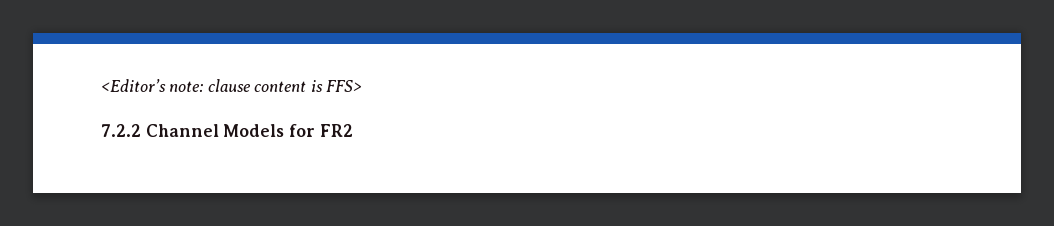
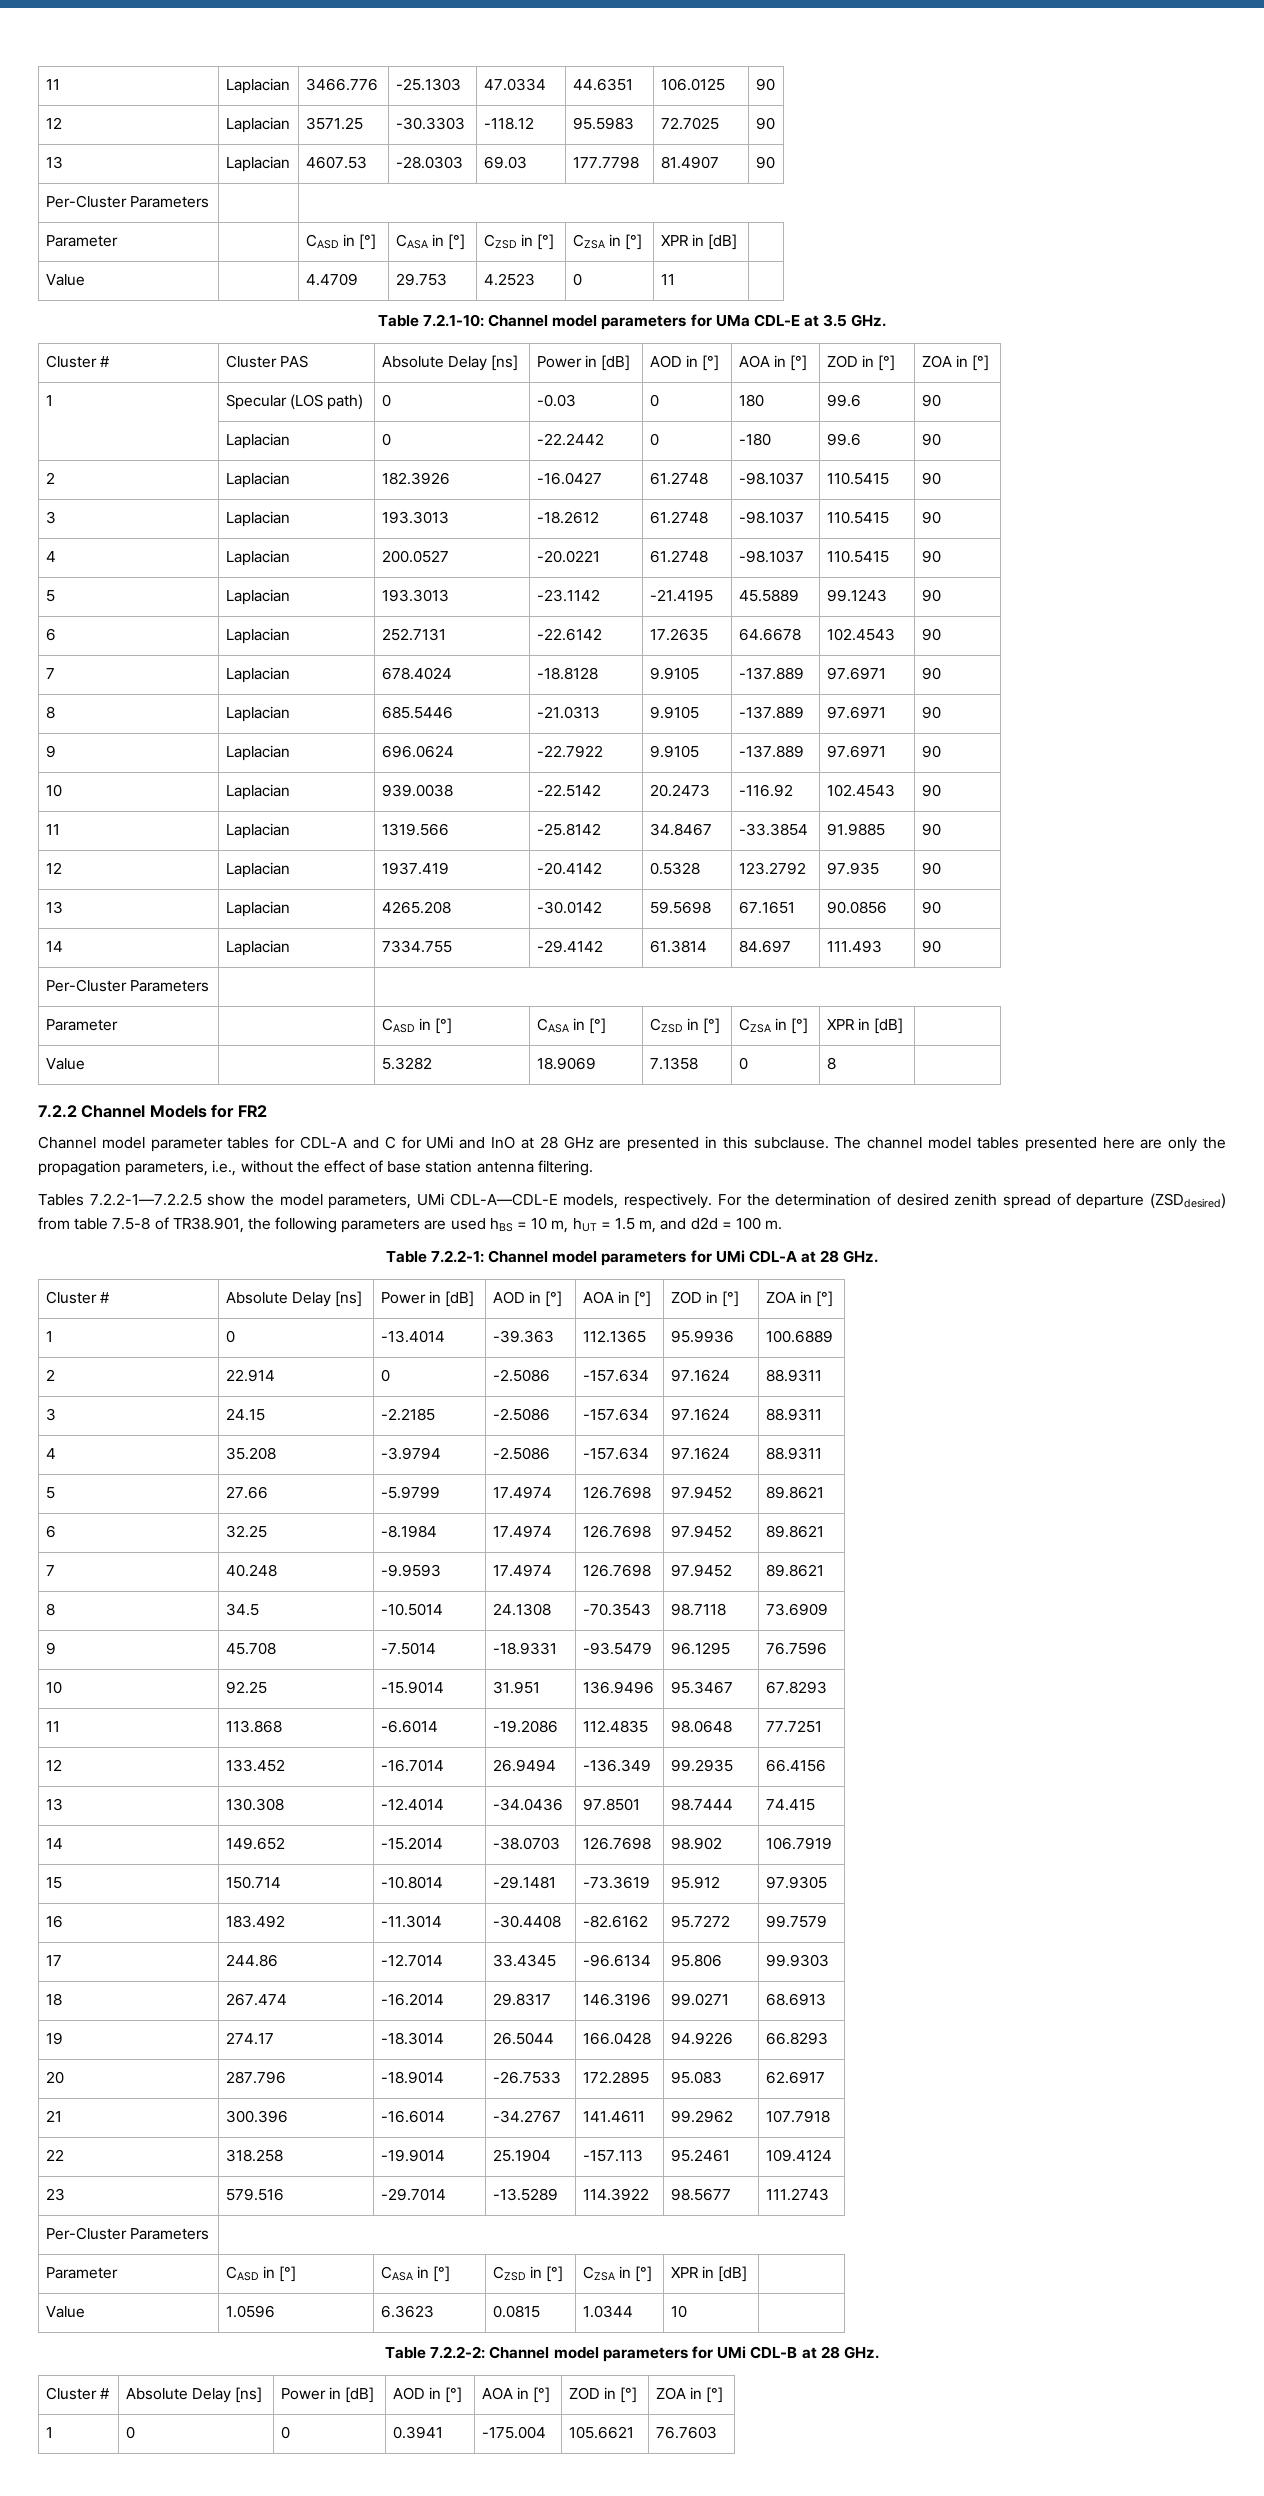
[101,79,363,92] <Editor’s note: clause content is FFS> -> [45,79,60,90] [225,78,290,94] [305,78,378,91] [395,78,461,91] [483,78,546,91] [572,78,633,91] [660,78,725,91] [755,78,775,91] [45,117,62,129] [225,117,290,133] [305,117,363,130] [395,117,465,130] [483,117,534,130] [572,117,634,130] [660,117,719,130] [755,117,775,130] [45,156,63,169] [225,156,290,172] [305,156,367,169] [395,156,463,169] [483,156,527,169] [572,156,639,169] [660,156,719,169] [755,156,775,169] [45,195,209,208] [45,235,118,247] [305,234,377,250] [395,234,466,250] [483,234,555,250] [572,234,643,250] [660,234,738,250] [45,274,85,286] [305,273,358,286] [395,273,447,286] [483,273,535,286] [572,273,582,286] [660,274,675,285] [377,314,887,330] [45,355,110,368] [225,355,308,368] [381,355,519,371] [536,355,631,371] [649,355,720,371] [738,355,808,371] [826,355,896,371] [921,355,990,371] [45,395,53,406] [225,394,364,410] [381,394,391,407] [536,394,576,407] [649,394,659,407] [738,394,764,407] [826,394,861,407] [921,394,941,407] [225,433,290,449] [381,433,391,446] [536,433,604,446] [649,433,659,446] [738,433,771,446] [826,433,861,446] [921,433,941,446] [45,472,55,484] [225,472,290,488] [381,472,450,485] [536,472,602,485] [649,472,708,485] [738,472,804,485] [826,472,889,485] [921,472,941,485] [45,511,56,524] [225,511,290,527] [381,511,449,524] [536,511,599,524] [649,511,708,524] [738,511,804,524] [826,511,889,524] [921,511,941,524] [45,551,56,562] [225,550,290,566] [381,550,449,563] [536,550,600,563] [649,550,708,563] [738,550,804,563] [826,550,889,563] [921,550,941,563] [45,590,55,602] [225,589,290,605] [381,589,449,602] [536,589,600,602] [649,589,713,602] [738,589,799,602] [826,589,887,602] [921,589,941,602] [45,628,56,641] [225,628,290,644] [381,628,446,641] [536,628,602,641] [649,628,708,641] [738,628,801,641] [826,628,895,641] [921,628,941,641] [45,668,55,679] [225,667,290,683] [381,667,452,680] [536,667,598,680] [649,667,699,680] [738,667,804,680] [826,667,886,680] [921,667,941,680] [45,706,55,719] [225,706,290,722] [381,706,453,719] [536,706,600,719] [649,706,699,719] [738,706,804,719] [826,706,886,719] [921,706,941,719] [45,745,56,758] [225,745,290,761] [381,745,454,758] [536,745,603,758] [649,745,699,758] [738,745,804,758] [826,745,886,758] [921,745,941,758] [45,784,62,797] [225,784,290,800] [381,784,453,797] [536,784,601,797] [649,784,710,797] [738,784,793,797] [826,784,895,797] [921,784,941,797] [45,824,60,835] [225,823,290,839] [381,823,449,836] [536,823,601,836] [649,823,712,836] [738,823,808,836] [826,823,885,836] [921,823,941,836] [45,862,62,874] [225,862,290,878] [381,862,449,875] [536,862,602,875] [649,862,700,875] [738,862,806,875] [826,862,879,875] [921,862,941,875] [45,901,63,914] [225,901,290,917] [381,901,451,914] [536,901,602,914] [649,901,711,914] [738,901,795,914] [826,901,887,914] [921,901,941,914] [45,941,63,952] [225,940,290,956] [381,940,452,953] [536,940,603,953] [649,940,707,953] [738,940,791,953] [826,940,882,953] [921,940,941,953] [45,979,209,992] [45,1019,118,1031] [381,1018,453,1034] [536,1018,607,1034] [649,1018,721,1034] [738,1018,809,1034] [826,1018,904,1034] [45,1058,85,1070] [381,1057,432,1070] [536,1057,596,1070] [649,1057,698,1070] [738,1057,748,1070] [826,1057,836,1070] 11 | Laplacian | 3466.776 | -25.1303 | 47.0334 | 44.6351 | 106.0125 | 90 // 12 | Laplacian | 3571.25 | -30.3303 | -118.12 | 95.5983 | 72.7025 | 90 // 13 | Laplacian | 4607.53 | -28.0303 | 69.03 | 177.7798 | 81.4907 | 90 // Per-Cluster Parameters | // Parameter | | CASD in [°] | CASA in [°] | CZSD in [°] | CZSA in [°] | XPR in [dB] | // Value | | 4.4709 | 29.753 | 4.2523 | 0 | 11 | // Table 7.2.1-10: Channel model parameters for UMa CDL-E at 3.5 GHz. // Cluster # | Cluster PAS | Absolute Delay [ns] | Power in [dB] | AOD in [°] | AOA in [°] | ZOD in [°] | ZOA in [°] // 1 | Specular (LOS path) | 0 | -0.03 | 0 | 180 | 99.6 | 90 // | Laplacian | 0 | -22.2442 | 0 | -180 | 99.6 | 90 // 2 | Laplacian | 182.3926 | -16.0427 | 61.2748 | -98.1037 | 110.5415 | 90 // 3 | Laplacian | 193.3013 | -18.2612 | 61.2748 | -98.1037 | 110.5415 | 90 // 4 | Laplacian | 200.0527 | -20.0221 | 61.2748 | -98.1037 | 110.5415 | 90 // 5 | Laplacian | 193.3013 | -23.1142 | -21.4195 | 45.5889 | 99.1243 | 90 // 6 | Laplacian | 252.7131 | -22.6142 | 17.2635 | 64.6678 | 102.4543 | 90 // 7 | Laplacian | 678.4024 | -18.8128 | 9.9105 | -137.889 | 97.6971 | 90 // 8 | Laplacian | 685.5446 | -21.0313 | 9.9105 | -137.889 | 97.6971 | 90 // 9 | Laplacian | 696.0624 | -22.7922 | 9.9105 | -137.889 | 97.6971 | 90 // 10 | Laplacian | 939.0038 | -22.5142 | 20.2473 | -116.92 | 102.4543 | 90 // 11 | Laplacian | 1319.566 | -25.8142 | 34.8467 | -33.3854 | 91.9885 | 90 // 12 | Laplacian | 1937.419 | -20.4142 | 0.5328 | 123.2792 | 97.935 | 90 // 13 | Laplacian | 4265.208 | -30.0142 | 59.5698 | 67.1651 | 90.0856 | 90 // 14 | Laplacian | 7334.755 | -29.4142 | 61.3814 | 84.697 | 111.493 | 90 // Per-Cluster Parameters | // Parameter | | CASD in [°] | CASA in [°] | CZSD in [°] | CZSA in [°] | XPR in [dB] | // Value | | 5.3282 | 18.9069 | 7.1358 | 0 | 8 |
(353, 130) none -> [38,1136,1226,1152] [38,1160,593,1176] [38,1193,1227,1209] [38,1217,783,1233] [385,1250,879,1266] [45,1291,110,1304] [225,1291,363,1307] [380,1291,475,1307] [492,1291,563,1307] [582,1291,652,1307] [670,1291,740,1307] [765,1291,834,1307] [45,1331,53,1342] [225,1330,235,1343] [380,1330,445,1343] [492,1330,554,1343] [582,1330,646,1343] [670,1330,734,1343] [765,1330,833,1343] [45,1369,55,1381] [225,1369,275,1382] [380,1369,390,1382] [492,1369,550,1382] [582,1369,649,1382] [670,1369,730,1382] [765,1369,822,1382] [45,1408,56,1421] [225,1408,265,1421] [380,1408,435,1421] [492,1408,550,1421] [582,1408,649,1421] [670,1408,730,1421] [765,1408,822,1421] [45,1448,56,1459] [225,1447,276,1460] [380,1447,441,1460] [492,1447,550,1460] [582,1447,649,1460] [670,1447,730,1460] [765,1447,822,1460] [45,1487,55,1499] [225,1486,268,1499] [380,1486,440,1499] [492,1486,552,1499] [582,1486,651,1499] [670,1486,732,1499] [765,1486,824,1499] [45,1525,56,1538] [225,1525,267,1538] [380,1525,437,1538] [492,1525,552,1538] [582,1525,651,1538] [670,1525,732,1538] [765,1525,824,1538] [45,1565,55,1576] [225,1564,277,1577] [380,1564,441,1577] [492,1564,552,1577] [582,1564,651,1577] [670,1564,732,1577] [765,1564,824,1577] [45,1603,55,1616] [225,1603,259,1616] [380,1603,443,1616] [492,1603,551,1616] [582,1603,651,1616] [670,1603,726,1616] [765,1603,828,1616] [45,1642,56,1655] [225,1642,276,1655] [380,1642,436,1655] [492,1642,557,1655] [582,1642,652,1655] [670,1642,730,1655] [765,1642,827,1655] [45,1681,62,1694] [225,1681,267,1694] [380,1681,444,1694] [492,1681,540,1694] [582,1681,654,1694] [670,1681,733,1694] [765,1681,827,1694] [45,1721,60,1732] [225,1720,282,1733] [380,1720,438,1733] [492,1720,558,1733] [582,1720,648,1733] [670,1720,732,1733] [765,1720,822,1733] [45,1759,62,1771] [225,1759,285,1772] [380,1759,444,1772] [492,1759,556,1772] [582,1759,651,1772] [670,1759,733,1772] [765,1759,826,1772] [45,1798,63,1811] [225,1798,284,1811] [380,1798,444,1811] [492,1798,563,1811] [582,1798,640,1811] [670,1798,733,1811] [765,1799,815,1811] [45,1838,63,1849] [225,1837,285,1850] [380,1837,443,1850] [492,1837,560,1850] [582,1837,651,1850] [670,1837,722,1850] [765,1837,832,1850] [45,1877,62,1889] [225,1876,281,1889] [380,1876,443,1889] [492,1876,556,1889] [582,1876,650,1889] [670,1876,720,1889] [765,1876,827,1889] [45,1915,63,1928] [225,1915,285,1928] [380,1915,442,1928] [492,1915,561,1928] [582,1915,648,1928] [670,1915,730,1928] [765,1915,827,1928] [45,1955,62,1966] [225,1954,278,1967] [380,1954,443,1967] [492,1954,556,1967] [582,1954,651,1967] [670,1954,722,1967] [765,1954,829,1967] [45,1993,62,2006] [225,1993,287,2006] [380,1993,444,2006] [492,1993,551,2006] [582,1993,651,2006] [670,1993,729,2006] [765,1993,826,2006] [45,2032,63,2045] [225,2032,274,2045] [380,2032,444,2045] [492,2032,554,2045] [582,2032,651,2045] [670,2032,733,2045] [765,2032,828,2045] [45,2071,64,2084] [225,2071,286,2084] [380,2071,444,2084] [492,2071,561,2084] [582,2071,649,2084] [670,2071,722,2084] [765,2071,825,2084] [45,2110,62,2122] [225,2110,288,2123] [380,2110,445,2123] [492,2110,561,2123] [582,2110,645,2123] [670,2110,733,2123] [765,2110,830,2123] [45,2149,64,2161] [225,2149,283,2162] [380,2149,445,2162] [492,2149,551,2162] [582,2149,643,2162] [670,2149,730,2162] [765,2149,832,2162] [45,2188,65,2201] [225,2188,284,2201] [380,2188,446,2201] [492,2188,558,2201] [582,2188,649,2201] [670,2188,731,2201] [765,2188,829,2201] [45,2227,209,2240] [45,2267,118,2279] [225,2266,297,2282] [380,2266,451,2282] [492,2266,564,2282] [582,2266,653,2282] [670,2266,748,2282] [45,2306,85,2318] [225,2305,275,2318] [380,2305,434,2318] [492,2305,540,2318] [582,2305,633,2318] [670,2305,687,2318] [385,2346,879,2362] [45,2387,110,2400] [125,2387,263,2403] [280,2387,375,2403] [392,2387,463,2403] [481,2387,551,2403] [568,2387,638,2403] [655,2387,724,2403] [45,2427,53,2438] [125,2426,135,2439] [280,2426,290,2439] [392,2426,443,2439] [481,2426,546,2439] [568,2426,634,2439] [655,2426,717,2439] // Channel model parameter tables for CDL-A and C for UMi and InO at 28 GHz are presented in this subclause. The channel model tables presented here are only the propagation parameters, i.e., without the effect of base station antenna filtering. // Tables 7.2.2-1—7.2.2.5 show the model parameters, UMi CDL-A—CDL-E models, respectively. For the determination of desired zenith spread of departure (ZSDdesired) from table 7.5-8 of TR38.901, the following parameters are used hBS = 10 m, hUT = 1.5 m, and d2d = 100 m. // Table 7.2.2-1: Channel model parameters for UMi CDL-A at 28 GHz. // Cluster # | Absolute Delay [ns] | Power in [dB] | AOD in [°] | AOA in [°] | ZOD in [°] | ZOA in [°] // 1 | 0 | -13.4014 | -39.363 | 112.1365 | 95.9936 | 100.6889 // 2 | 22.914 | 0 | -2.5086 | -157.634 | 97.1624 | 88.9311 // 3 | 24.15 | -2.2185 | -2.5086 | -157.634 | 97.1624 | 88.9311 // 4 | 35.208 | -3.9794 | -2.5086 | -157.634 | 97.1624 | 88.9311 // 5 | 27.66 | -5.9799 | 17.4974 | 126.7698 | 97.9452 | 89.8621 // 6 | 32.25 | -8.1984 | 17.4974 | 126.7698 | 97.9452 | 89.8621 // 7 | 40.248 | -9.9593 | 17.4974 | 126.7698 | 97.9452 | 89.8621 // 8 | 34.5 | -10.5014 | 24.1308 | -70.3543 | 98.7118 | 73.6909 // 9 | 45.708 | -7.5014 | -18.9331 | -93.5479 | 96.1295 | 76.7596 // 10 | 92.25 | -15.9014 | 31.951 | 136.9496 | 95.3467 | 67.8293 // 11 | 113.868 | -6.6014 | -19.2086 | 112.4835 | 98.0648 | 77.7251 // 12 | 133.452 | -16.7014 | 26.9494 | -136.349 | 99.2935 | 66.4156 // 13 | 130.308 | -12.4014 | -34.0436 | 97.8501 | 98.7444 | 74.415 // 14 | 149.652 | -15.2014 | -38.0703 | 126.7698 | 98.902 | 106.7919 // 15 | 150.714 | -10.8014 | -29.1481 | -73.3619 | 95.912 | 97.9305 // 16 | 183.492 | -11.3014 | -30.4408 | -82.6162 | 95.7272 | 99.7579 // 17 | 244.86 | -12.7014 | 33.4345 | -96.6134 | 95.806 | 99.9303 // 18 | 267.474 | -16.2014 | 29.8317 | 146.3196 | 99.0271 | 68.6913 // 19 | 274.17 | -18.3014 | 26.5044 | 166.0428 | 94.9226 | 66.8293 // 20 | 287.796 | -18.9014 | -26.7533 | 172.2895 | 95.083 | 62.6917 // 21 | 300.396 | -16.6014 | -34.2767 | 141.4611 | 99.2962 | 107.7918 // 22 | 318.258 | -19.9014 | 25.1904 | -157.113 | 95.2461 | 109.4124 // 23 | 579.516 | -29.7014 | -13.5289 | 114.3922 | 98.5677 | 111.2743 // Per-Cluster Parameters // Parameter | CASD in [°] | CASA in [°] | CZSD in [°] | CZSA in [°] | XPR in [dB] | // Value | 1.0596 | 6.3623 | 0.0815 | 1.0344 | 10 | // Table 7.2.2-2: Channel model parameters for UMi CDL-B at 28 GHz. // Cluster # | Absolute Delay [ns] | Power in [dB] | AOD in [°] | AOA in [°] | ZOD in [°] | ZOA in [°] // 1 | 0 | 0 | 0.3941 | -175.004 | 105.6621 | 76.7603

